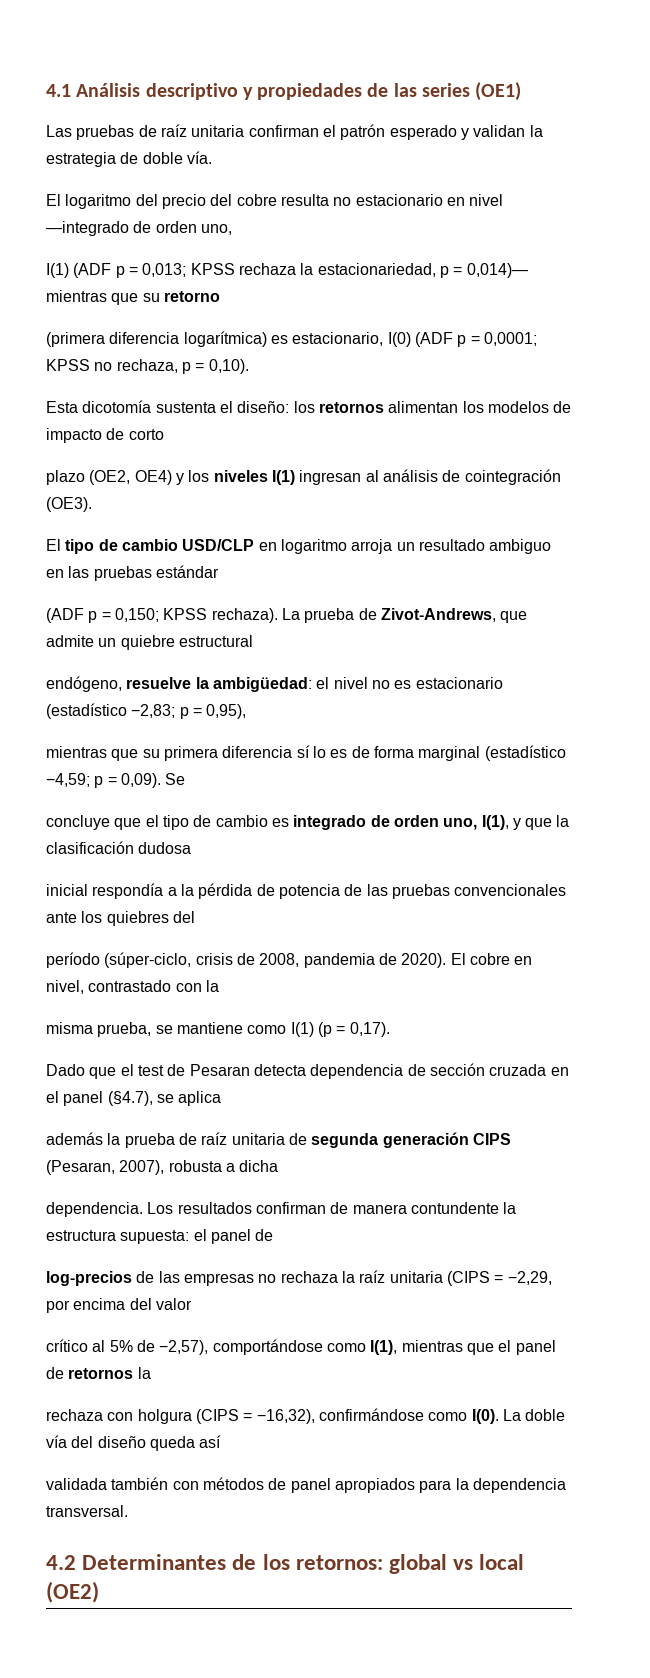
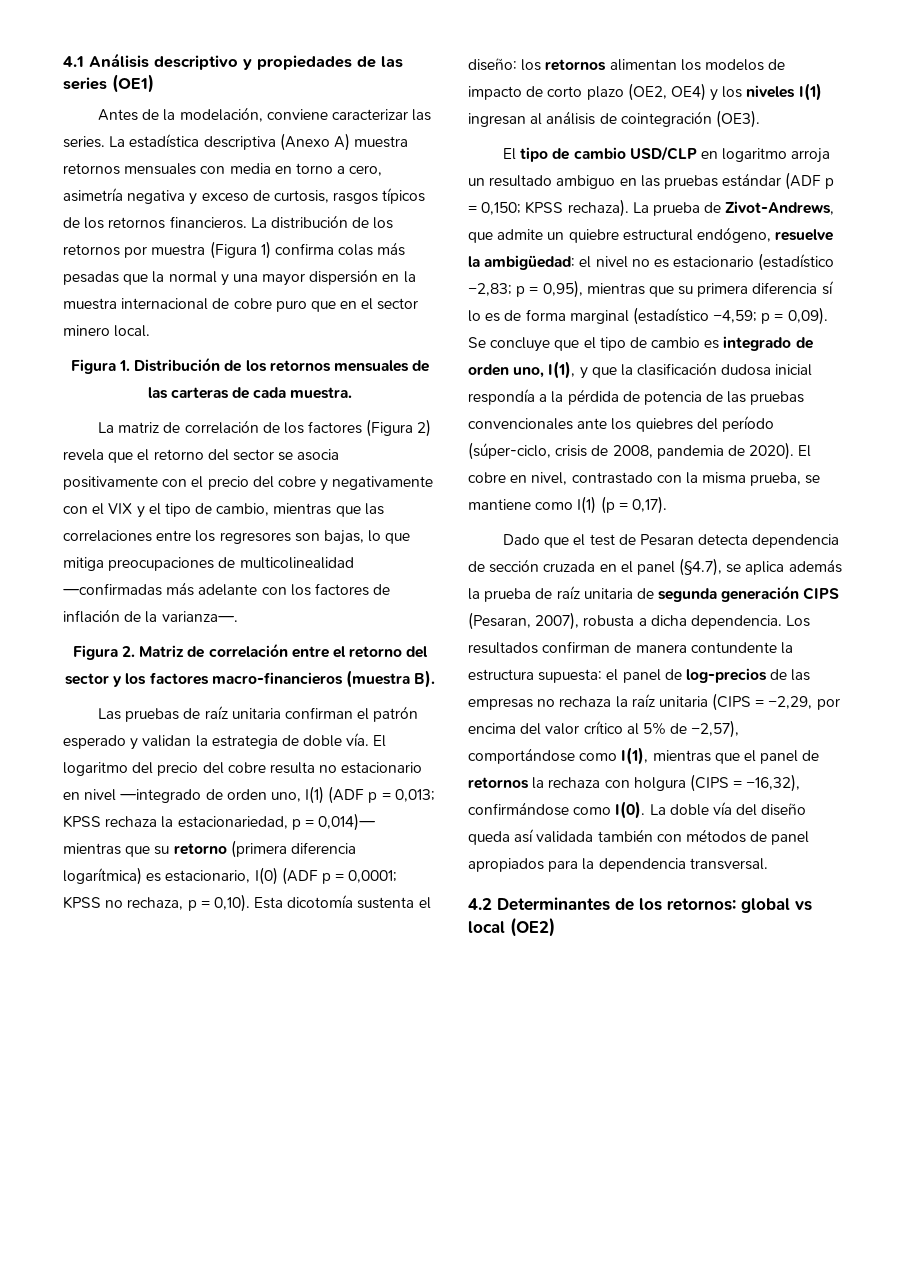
(522, 91) none -> [97,107,432,122] [63,133,409,151] [63,163,383,176] [63,188,426,205] [63,215,394,229] [63,241,406,259] [63,269,416,286] [63,298,419,312] [63,325,151,337] [70,357,430,374] [147,387,353,399] [97,419,432,437] [63,449,340,463] [63,476,434,491] [63,503,384,518] [63,530,411,545] [63,557,354,571] [63,582,391,596] [63,609,238,623] [72,643,429,660] [64,670,436,688] // Antes de la modelación, conviene caracterizar las series. La estadística descriptiva (Anexo A) muestra retornos mensuales con media en torno a cero, asimetría negativa y exceso de curtosis, rasgos típicos de los retornos financieros. La distribución de los retornos por muestra (Figura 1) confirma colas más pesadas que la normal y una mayor dispersión en la muestra internacional de cobre puro que en el sector minero local. // Figura 1. Distribución de los retornos mensuales de las carteras de cada muestra. // La matriz de correlación de los factores (Figura 2) revela que el retorno del sector se asocia positivamente con el precio del cobre y negativamente con el VIX y el tipo de cambio, mientras que las correlaciones entre los regresores son bajas, lo que mitiga preocupaciones de multicolinealidad —confirmadas más adelante con los factores de inflación de la varianza—. // Figura 2. Matriz de correlación entre el retorno del sector y los factores macro-financieros (muestra B).
(212, 157) // -> (370, 739) none
(232, 229) // -> (301, 797) none
(220, 296) // -> (227, 849) none
(249, 366) // -> (250, 903) none
(164, 434) // -> (583, 91) none
(219, 571) // -> (782, 180) none
(253, 641) // -> (693, 235) none
(247, 711) // -> (583, 289) none
(186, 779) // -> (486, 342) none
(192, 848) // -> (772, 370) none
(195, 917) // -> (718, 424) none
(219, 986) // -> (698, 478) none
(222, 1098) // -> (785, 568) none
(279, 1166) // -> (687, 620) none
(274, 1235) // -> (682, 674) none
(192, 1304) // -> (580, 729) none
(151, 1373) // -> (545, 783) none
(222, 1441) // -> (535, 836) none

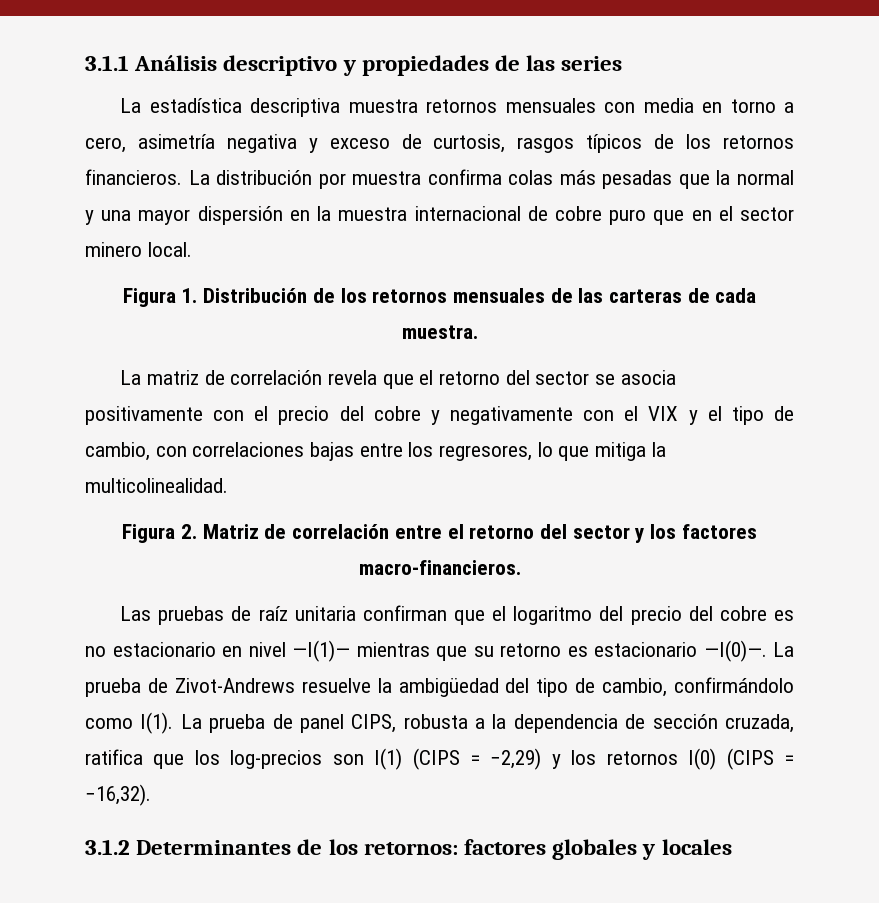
[63,56,84,67] 4.1 -> [85,55,129,71] 3.1.1
[112,74,154,93] [97,107,432,122] [63,136,105,148] (OE1) // Antes de la modelación, conviene caracterizar las series. -> (623, 63) //
[279,133,350,151] (Anexo A) -> (341, 107) none
[352,217,394,229] [63,241,271,259] de los retornos por muestra (Figura 1) -> [318,171,422,189] por muestra
[262,419,432,437] de los factores (Figura 2) -> (323, 377) none
[273,503,384,517] [63,530,411,545] [63,557,354,571] [63,582,391,596] [63,609,238,623] mientras que las correlaciones entre los regresores son bajas, lo que mitiga preocupaciones de multicolinealidad —confirmadas más adelante con los factores de inflación de la varianza—. -> [155,442,666,461] [85,478,228,493] con correlaciones bajas entre los regresores, lo que mitiga la multicolinealidad.
[211,670,436,688] macro-financieros (muestra B). -> [358,560,521,575] macro-financieros.
[357,706,419,722] [63,733,387,750] el patrón esperado y validan la estrategia de doble vía. El -> [454,606,507,625] que el
[269,762,315,774] resulta -> [774,610,795,621] es
[120,786,435,804] [63,813,376,831] [63,840,356,858] [63,867,398,885] [63,894,431,912] [468,58,786,71] [468,83,822,101] [468,110,760,128] [502,146,831,163] [468,172,835,190] [468,199,835,217] [468,227,834,243] [468,253,835,271] [468,280,834,298] [468,307,828,325] [468,336,813,352] [468,361,813,379] [468,389,805,405] [468,416,774,432] [468,442,812,460] [468,472,821,486] [468,496,667,514] [502,534,840,548] [468,558,842,576] [468,585,840,602] [468,612,811,630] [468,641,793,654] [468,668,811,683] [468,693,840,711] [468,720,740,738] [468,747,820,765] [468,774,801,792] [468,801,807,819] [468,829,810,845] [468,858,768,872] [468,897,812,913] [468,917,555,937] —integrado de orden uno, I(1) (ADF p = 0,013; KPSS rechaza la estacionariedad, p = 0,014)— mientras que su retorno (primera diferencia logarítmica) es estacionario, I(0) (ADF p = 0,0001; KPSS no rechaza, p = 0,10). Esta dicotomía sustenta el diseño: los retornos alimentan los modelos de impacto de corto plazo (OE2, OE4) y los niveles I(1) ingresan al análisis de cointegración (OE3). // El tipo de cambio USD/CLP en logaritmo arroja un resultado ambiguo en las pruebas estándar (ADF p = 0,150; KPSS rechaza). La prueba de Zivot-Andrews, que admite un quiebre estructural endógeno, resuelve la ambigüedad: el nivel no es estacionario (estadístico −2,83; p = 0,95), mientras que su primera diferencia sí lo es de forma marginal (estadístico −4,59; p = 0,09). Se concluye que el tipo de cambio es integrado de orden uno, I(1), y que la clasificación dudosa inicial respondía a la pérdida de potencia de las pruebas convencionales ante los quiebres del período (súper-ciclo, crisis de 2008, pandemia de 2020). El cobre en nivel, contrastado con la misma prueba, se mantiene como I(1) (p = 0,17). // Dado que el test de Pesaran detecta dependencia de sección cruzada en el panel (§4.7), se aplica además la prueba de raíz unitaria de segunda generación CIPS (Pesaran, 2007), robusta a dicha dependencia. Los resultados confirman de manera contundente la estructura supuesta: el panel de log-precios de las empresas no rechaza la raíz unitaria (CIPS = −2,29, por encima del valor crítico al 5% de −2,57), comportándose como I(1), mientras que el panel de retornos la rechaza con holgura (CIPS = −16,32), confirmándose como I(0). La doble vía del diseño queda así validada también con métodos de panel apropiados para la dependencia transversal. // 4.2 Determinantes de los retornos: global vs local (OE2) -> [292,640,794,662] [85,677,794,697] [85,712,794,734] [85,748,795,770] [85,784,151,806] [85,839,732,860] —I(1)— mientras que su retorno es estacionario —I(0)—. La prueba de Zivot-Andrews resuelve la ambigüedad del tipo de cambio, confirmándolo como I(1). La prueba de panel CIPS, robusta a la dependencia de sección cruzada, ratifica que los log-precios son I(1) (CIPS = −2,29) y los retornos I(0) (CIPS = −16,32). // 3.1.2 Determinantes de los retornos: factores globales y locales

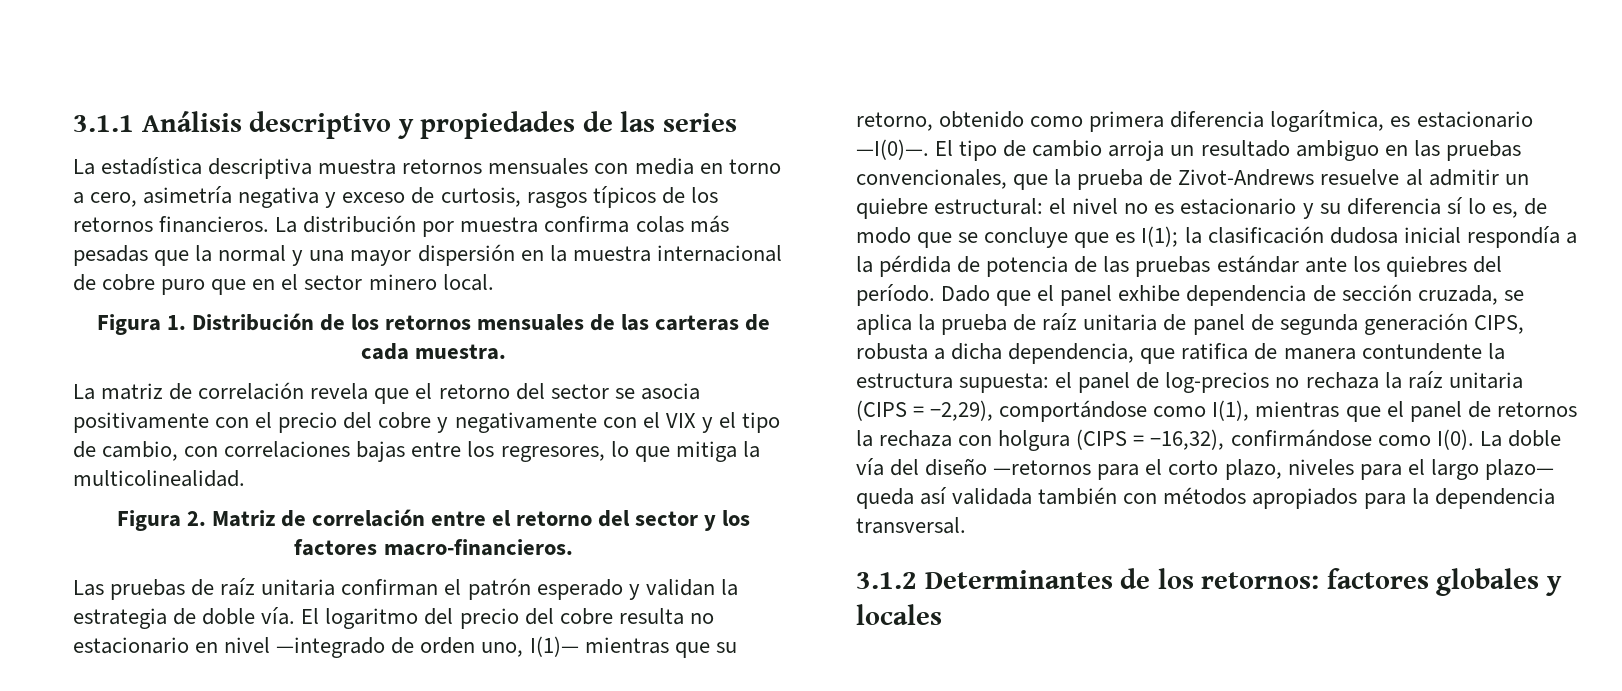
[454,606,507,625] que el -> [444,578,738,600] [73,607,320,629] el patrón esperado y validan la estrategia de doble vía. El
[774,610,795,621] es -> [618,608,684,625] resulta
[292,640,794,662] [85,677,794,697] [85,712,794,734] [85,748,795,770] [85,784,151,806] —I(1)— mientras que su retorno es estacionario —I(0)—. La prueba de Zivot-Andrews resuelve la ambigüedad del tipo de cambio, confirmándolo como I(1). La prueba de panel CIPS, robusta a la dependencia de sección cruzada, ratifica que los log-precios son I(1) (CIPS = −2,29) y los retornos I(0) (CIPS = −16,32). -> [276,636,737,658] [856,110,1533,132] [856,139,1521,161] [856,169,1529,190] [856,197,1547,219] [856,226,1577,248] [856,255,1502,277] [856,284,1524,306] [856,313,1524,335] [856,343,1505,364] [856,371,1523,393] [856,400,1577,422] [856,429,1561,451] [856,458,1554,480] [856,487,1555,509] [856,517,966,534] —integrado de orden uno, I(1)— mientras que su retorno, obtenido como primera diferencia logarítmica, es estacionario —I(0)—. El tipo de cambio arroja un resultado ambiguo en las pruebas convencionales, que la prueba de Zivot-Andrews resuelve al admitir un quiebre estructural: el nivel no es estacionario y su diferencia sí lo es, de modo que se concluye que es I(1); la clasificación dudosa inicial respondía a la pérdida de potencia de las pruebas estándar ante los quiebres del período. Dado que el panel exhibe dependencia de sección cruzada, se aplica la prueba de raíz unitaria de panel de segunda generación CIPS, robusta a dicha dependencia, que ratifica de manera contundente la estructura supuesta: el panel de log-precios no rechaza la raíz unitaria (CIPS = −2,29), comportándose como I(1), mientras que el panel de retornos la rechaza con holgura (CIPS = −16,32), confirmándose como I(0). La doble vía del diseño —retornos para el corto plazo, niveles para el largo plazo— queda así validada también con métodos apropiados para la dependencia transversal.

